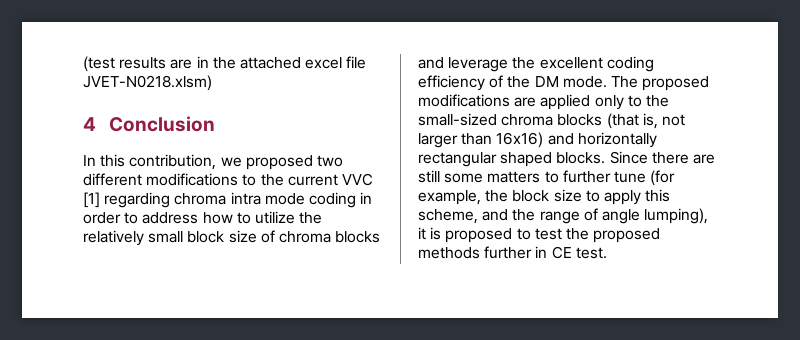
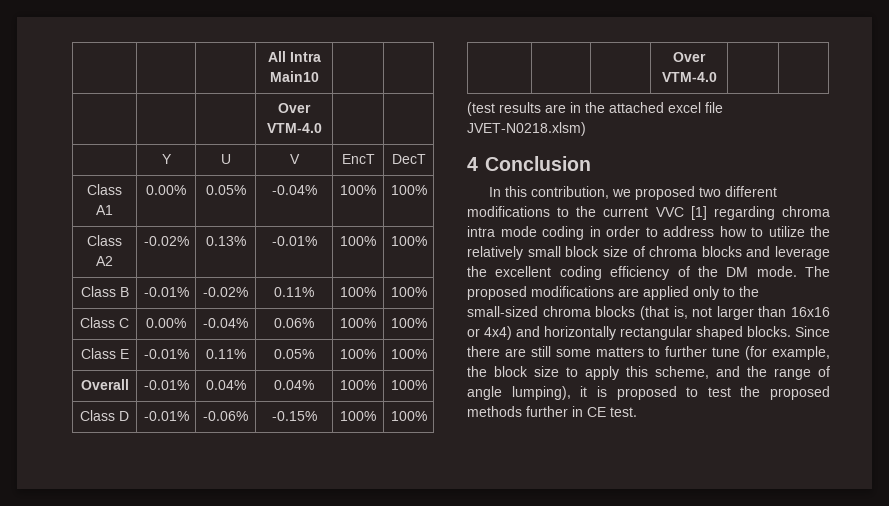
(83, 64) none -> [267,51,321,62] [269,71,319,82] [278,103,311,113] [266,123,322,133] [161,154,172,164] [220,154,231,164] [289,154,300,164] [341,154,375,164] [391,154,426,164] [87,184,122,195] [96,205,113,215] [146,185,186,195] [205,185,246,195] [271,185,317,195] [340,185,376,195] [390,185,427,195] [87,235,122,246] [96,256,113,266] [143,236,189,246] [205,236,246,246] [271,236,317,246] [340,236,376,246] [390,236,427,246] [80,286,129,297] [143,287,189,297] [203,287,248,297] [274,287,314,297] [340,287,376,297] [390,287,427,297] [80,317,129,328] [146,318,186,328] [203,318,248,328] [274,318,314,328] [340,318,376,328] [390,318,427,328] [80,348,129,359] [143,349,189,359] [205,349,246,359] [274,349,314,359] [340,349,376,359] [390,349,427,359] [80,379,129,390] [143,380,189,390] [205,380,246,390] [274,380,314,390] [340,380,376,390] [390,380,427,390] [80,410,129,421] [143,411,189,421] [203,411,248,421] [271,411,317,421] [340,411,376,421] [390,411,427,421] [673,52,706,62] [661,72,717,82] | | | All Intra Main10 | | // | | | Over VTM-4.0 | | // | Y | U | V | EncT | DecT // Class A1 | 0.00% | 0.05% | -0.04% | 100% | 100% // Class A2 | -0.02% | 0.13% | -0.01% | 100% | 100% // Class B | -0.01% | -0.02% | 0.11% | 100% | 100% // Class C | 0.00% | -0.04% | 0.06% | 100% | 100% // Class E | -0.01% | 0.11% | 0.05% | 100% | 100% // Overall | -0.01% | 0.04% | 0.04% | 100% | 100% // Class D | -0.01% | -0.06% | -0.15% | 100% | 100% // | | | Over VTM-4.0 | | //
[496,132,544,148] 16x16) -> [791,307,830,317] [467,326,512,340] 16x16 or 4x4)

